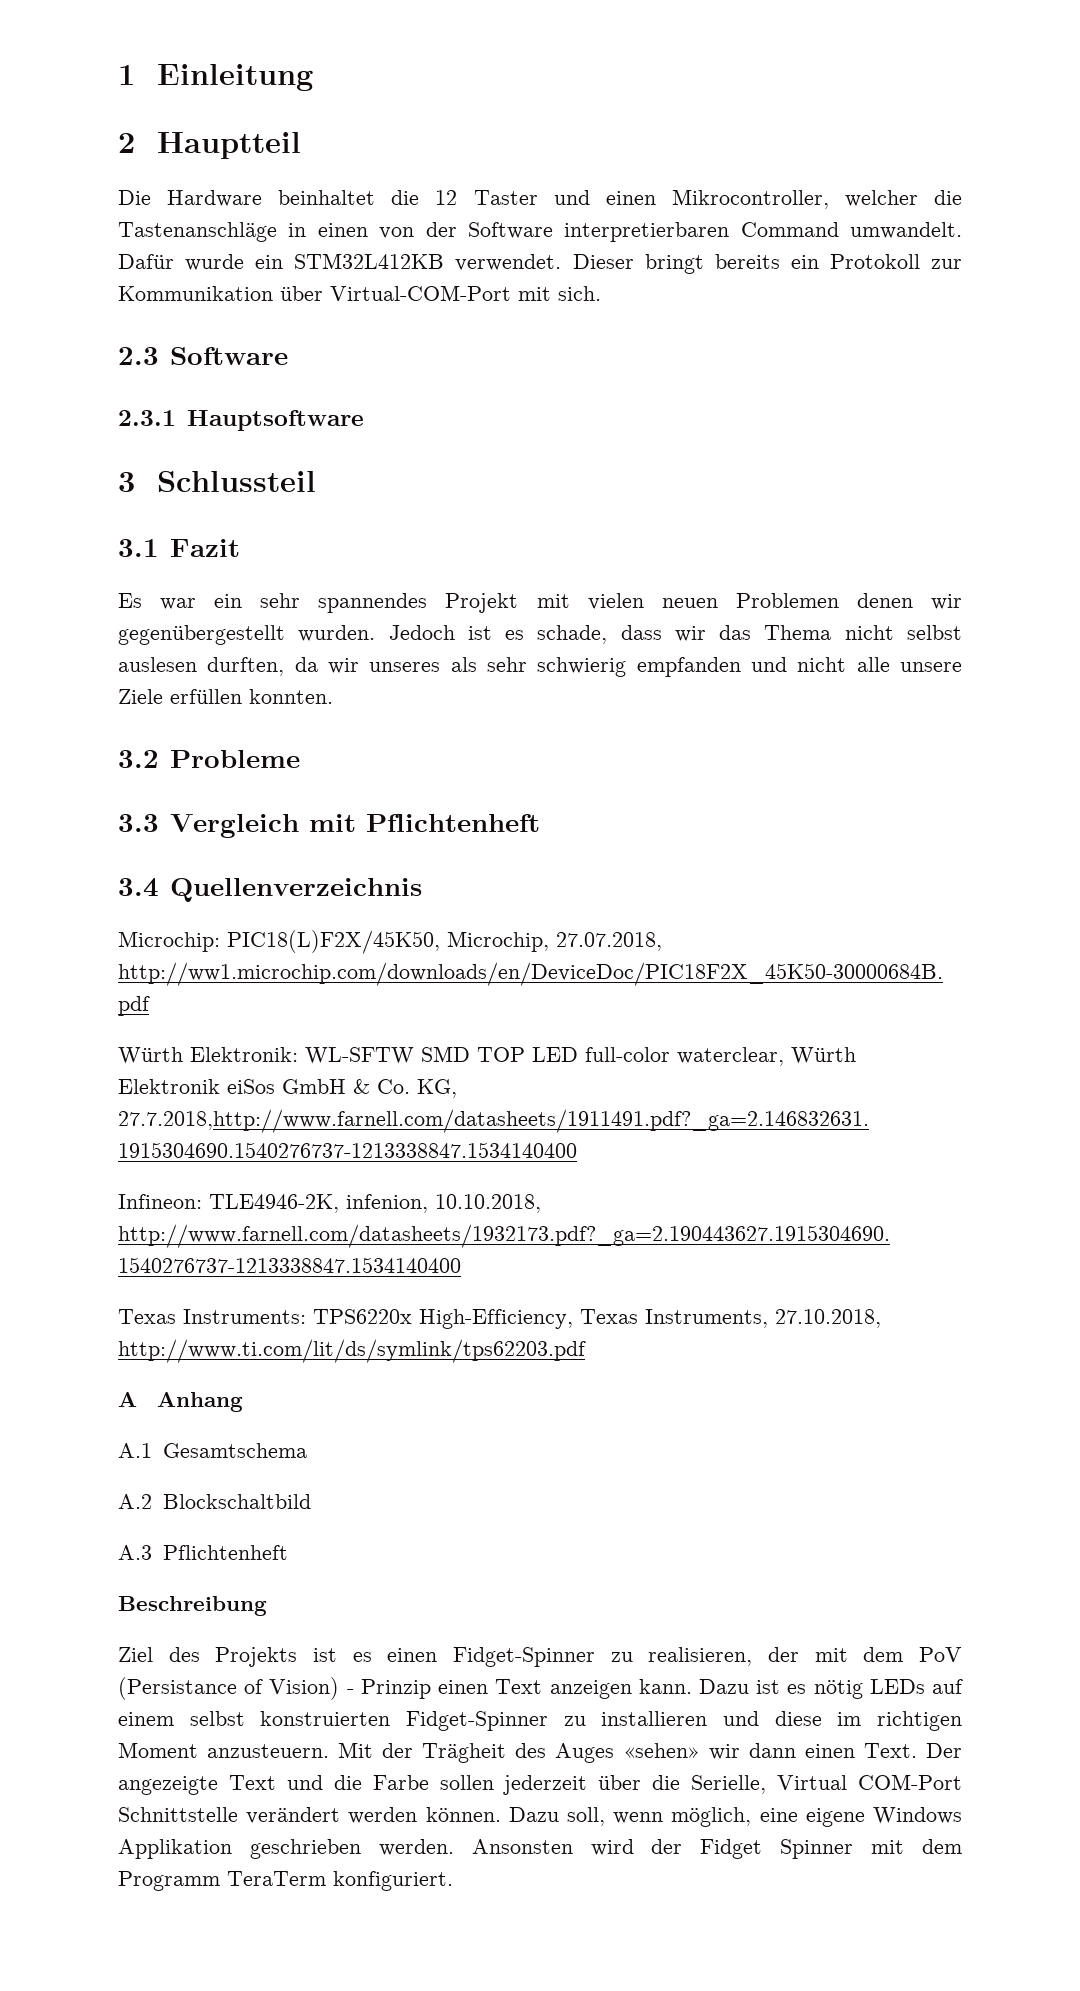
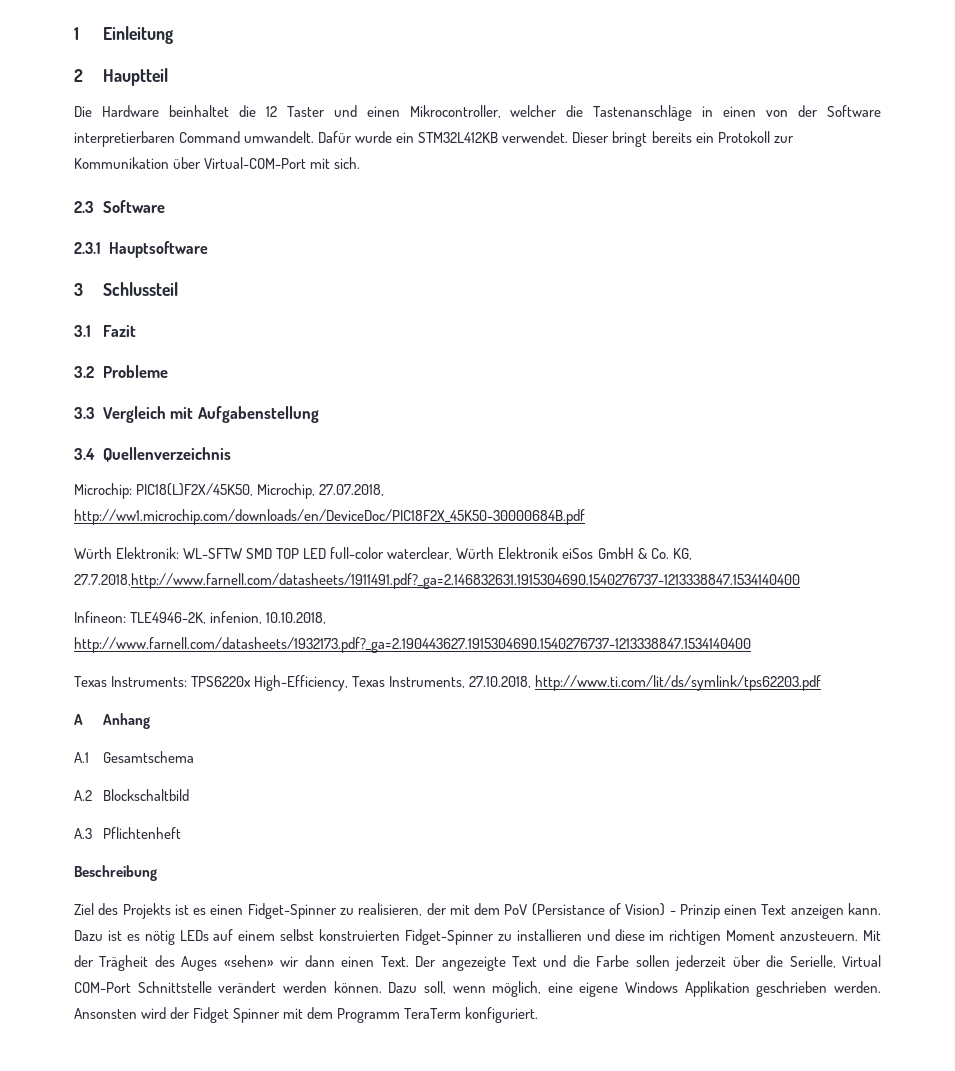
[118,593,963,613] [118,625,962,645] [118,657,963,677] [118,689,333,704] // Es war ein sehr spannendes Projekt mit vielen neuen Problemen denen wir gegenübergestellt wurden. Jedoch ist es schade, dass wir das Thema nicht selbst auslesen durften, da wir unseres als sehr schwierig empfanden und nicht alle unsere Ziele erfüllen konnten. -> (136, 331) none
[365,814,540,832] Pflichtenheft -> [197,406,319,423] Aufgabenstellung

